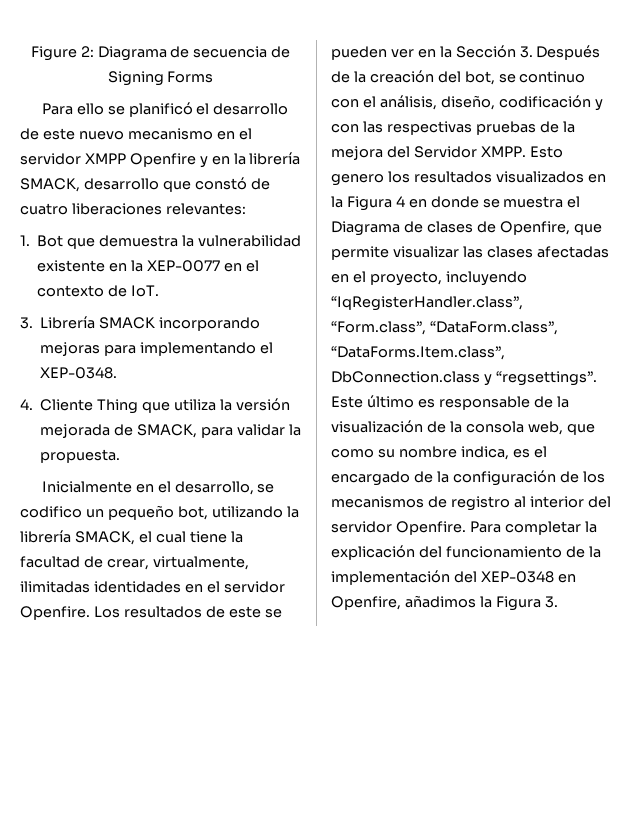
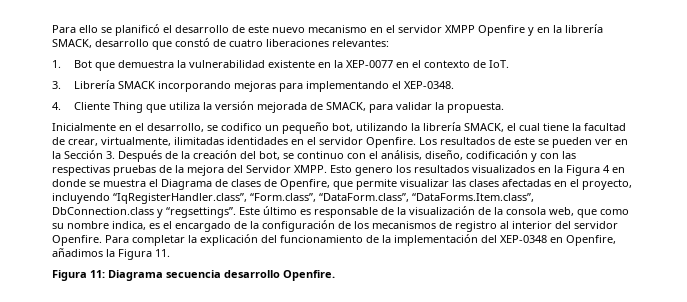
[30,46,291,61] [107,71,214,86] Figure 2: Diagrama de secuencia de Signing Forms // -> (52, 29) none
[544,596,558,608] 3. -> [155,249,170,257] [52,270,335,281] 11. // Figura 11: Diagrama secuencia desarrollo Openfire.

